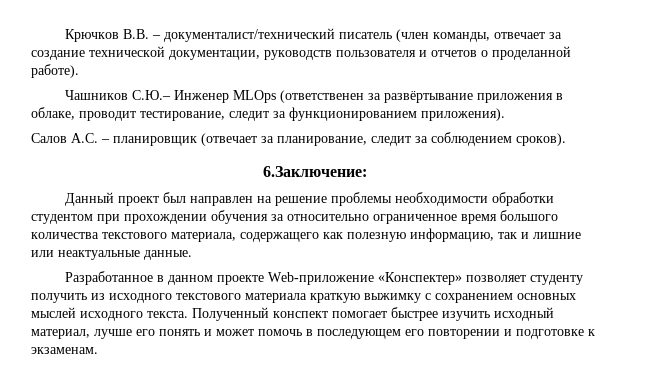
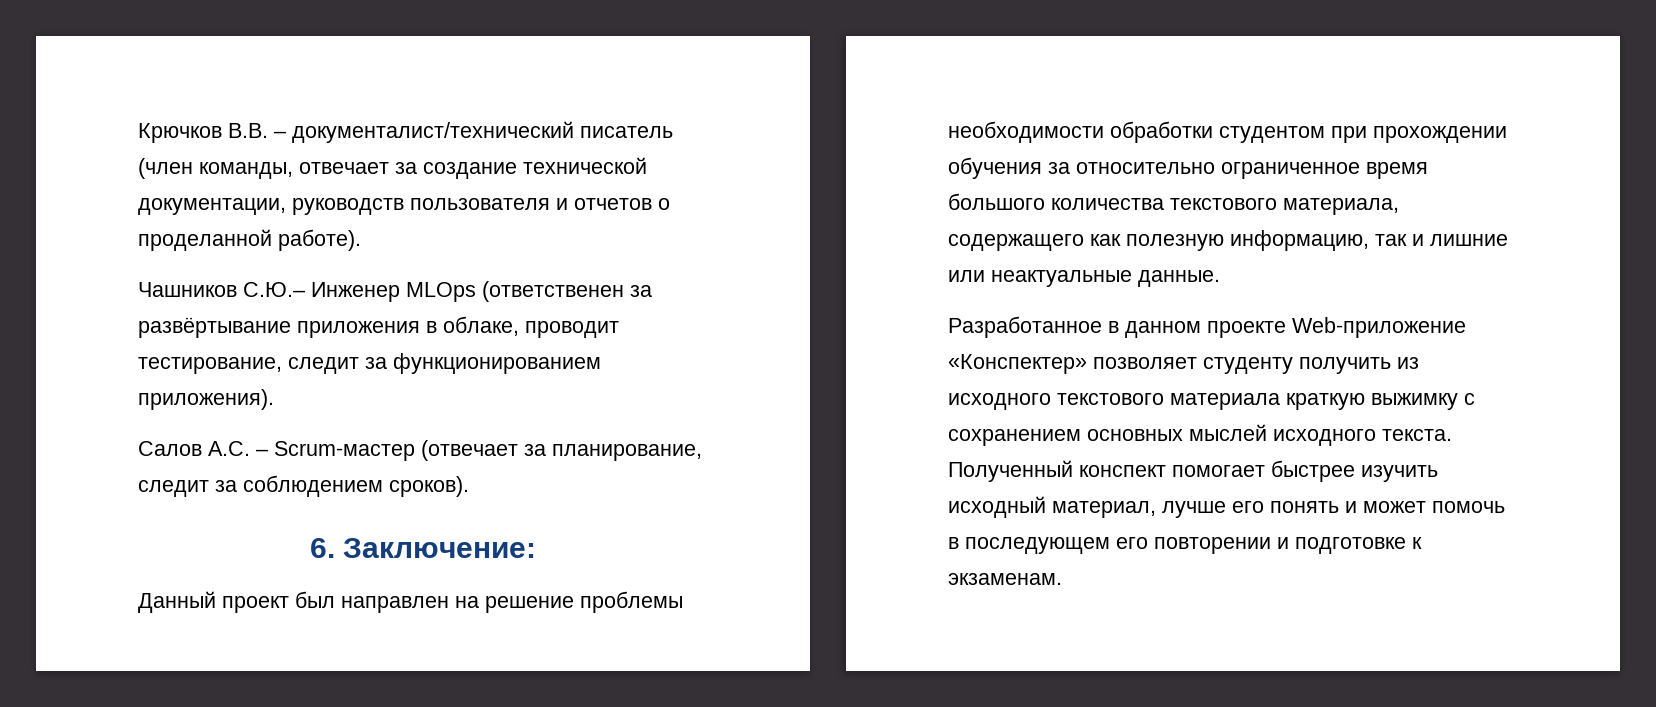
[113,136,197,146] планировщик -> [274,441,415,461] Scrum-мастер
[262,166,367,177] 6.Заключение: -> [309,538,537,558] 6. Заключение:

